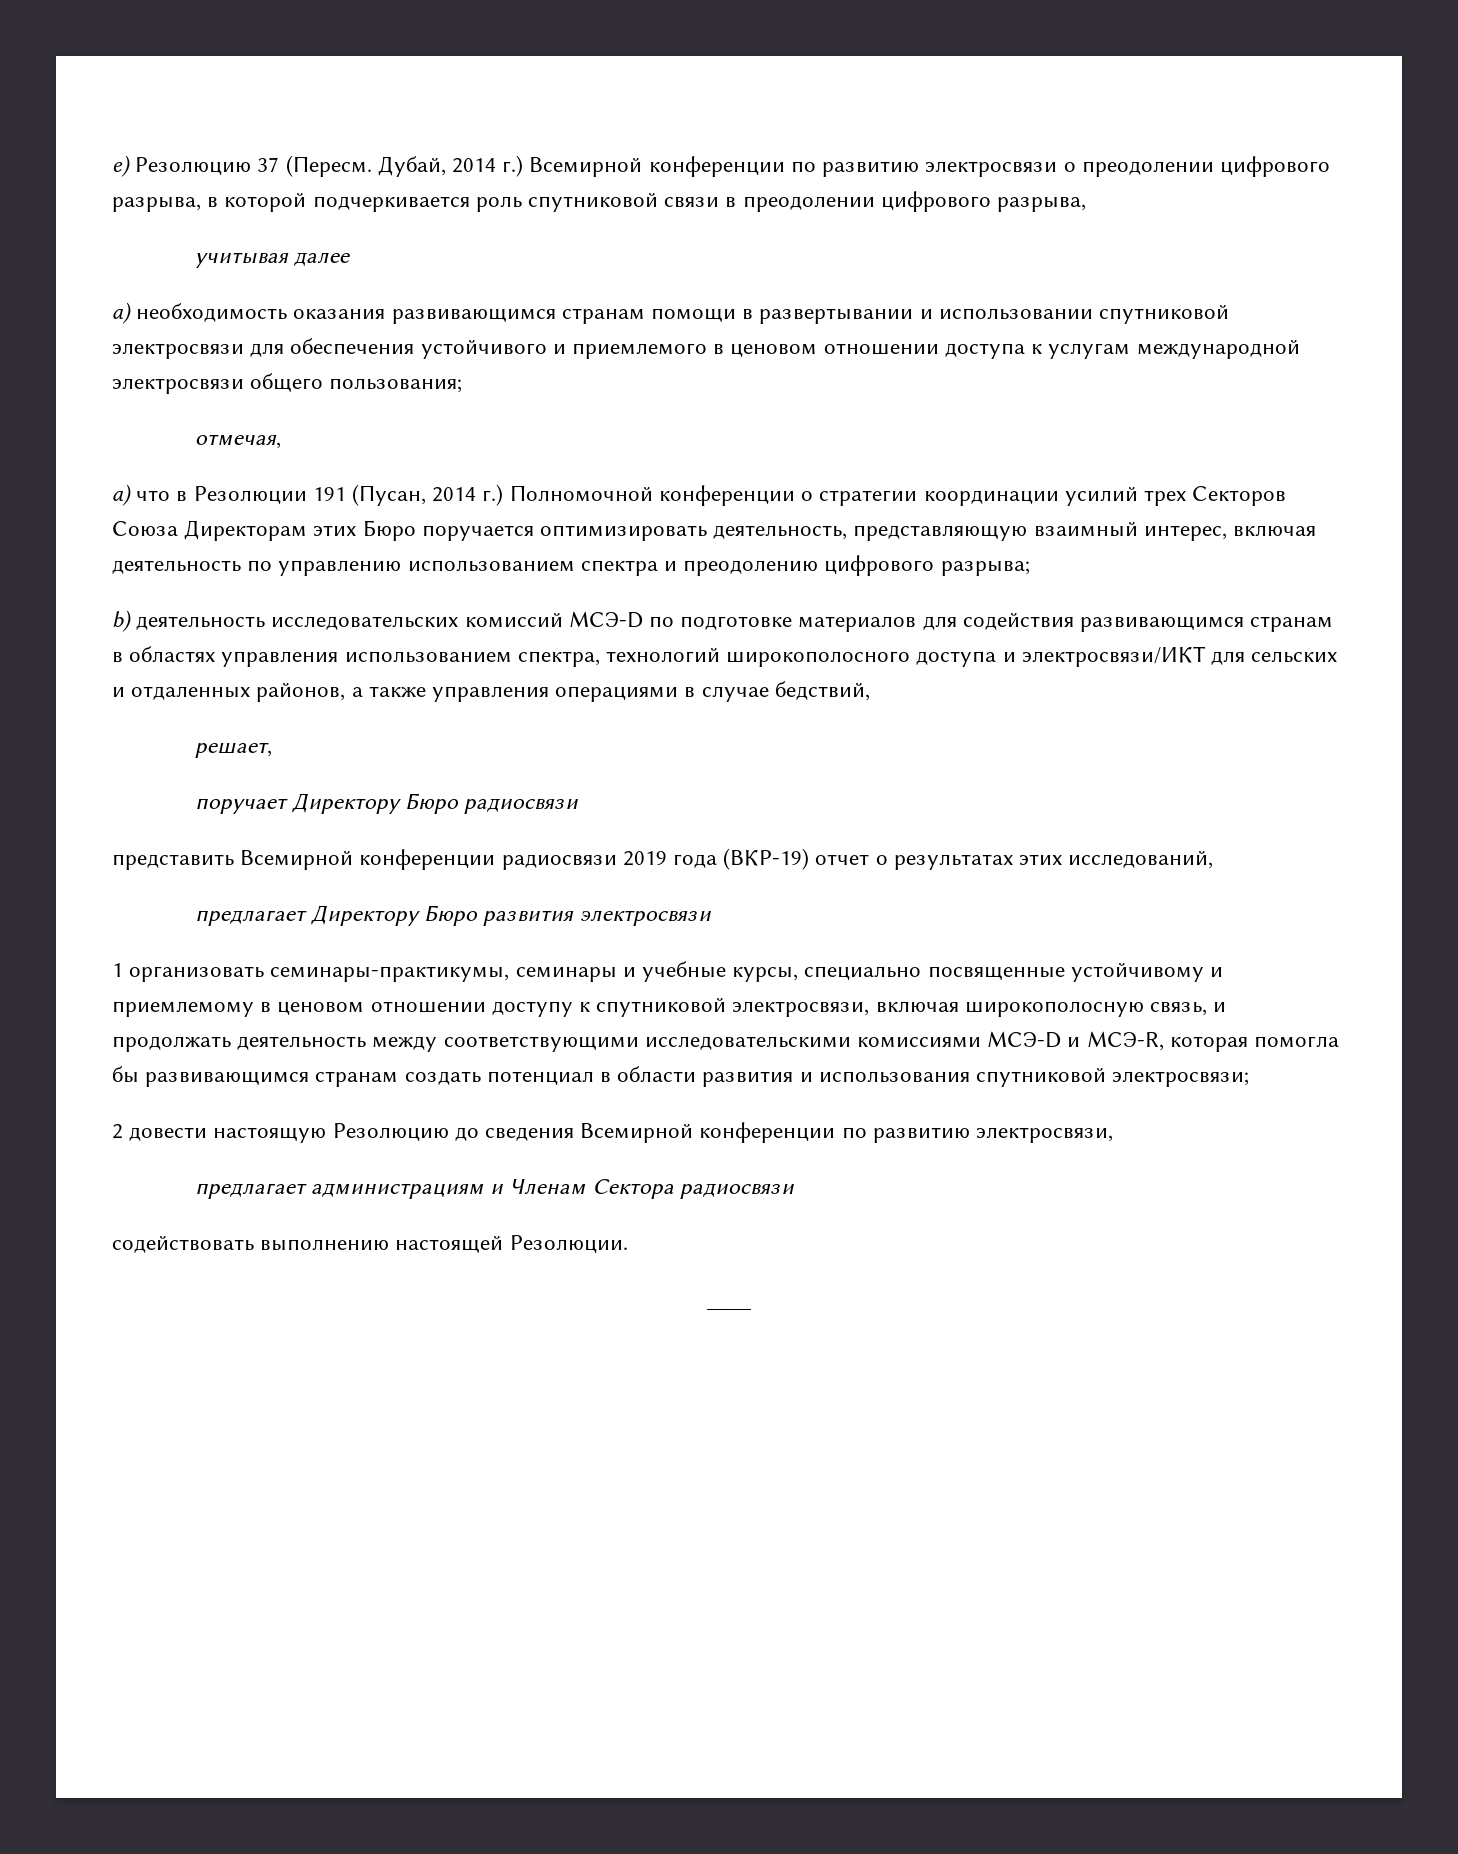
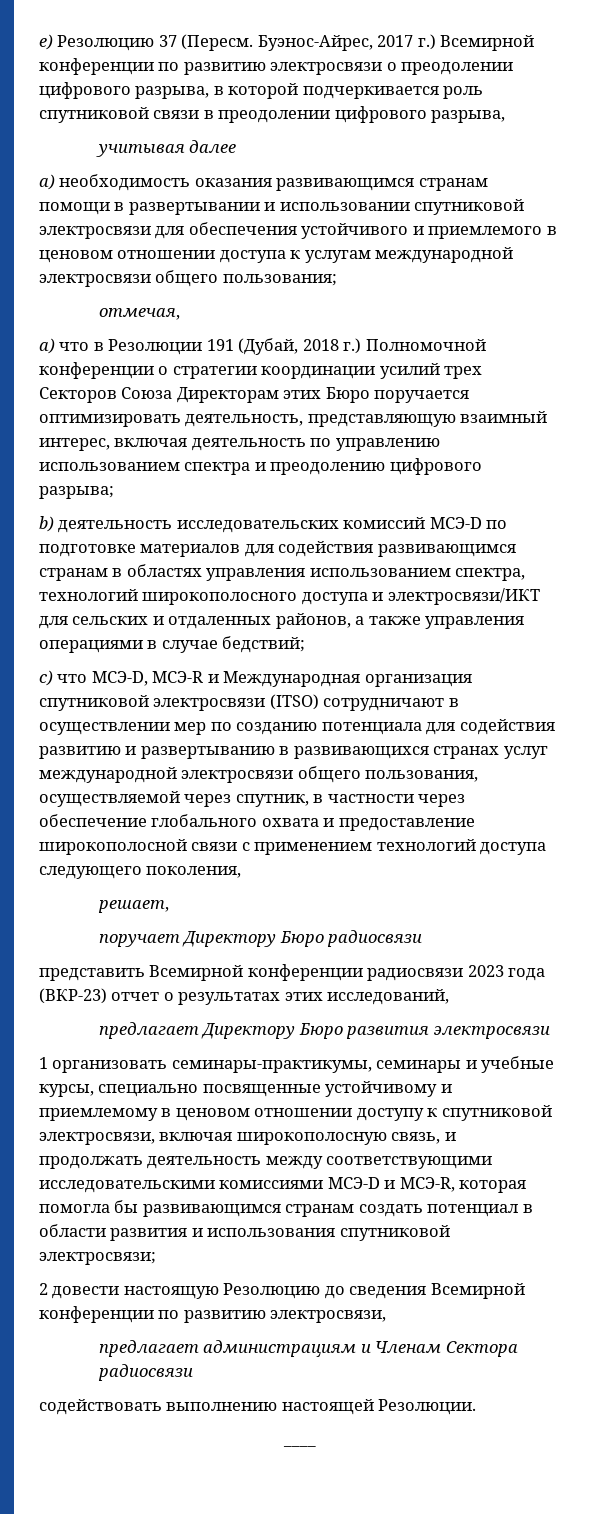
[377,156,497,177] Дубай, 2014 -> [257,35,414,51] Буэнос-Айрес, 2017
[352,484,477,506] (Пусан, 2014 -> [238,338,339,355] (Дубай, 2018
[774,681,870,701] бедствий, -> [222,636,306,653] [39,670,472,687] [39,694,459,711] [39,719,555,735] [39,746,548,759] [39,766,479,783] [39,791,466,807] [39,814,475,831] [39,839,547,855] [39,866,242,879] бедствий; // с) что МСЭ-D, МСЭ-R и Международная организация спутниковой электросвязи (ITSO) сотрудничают в осуществлении мер по созданию потенциала для содействия развитию и развертыванию в развивающихся странах услуг международной электросвязи общего пользования, осуществляемой через спутник, в частности через обеспечение глобального охвата и предоставление широкополосной связи с применением технологий доступа следующего поколения,
[622,848,810,870] 2019 года (ВКР-19) -> [467,965,546,981] [39,988,107,1004] 2023 года (ВКР-23)

